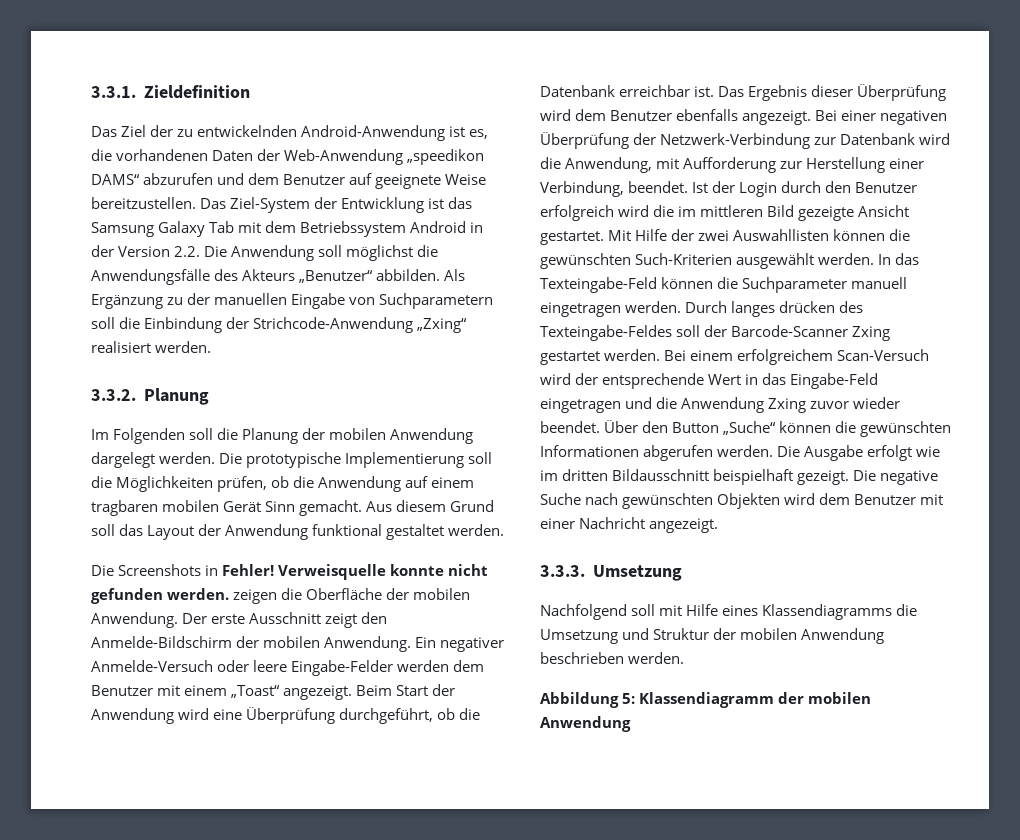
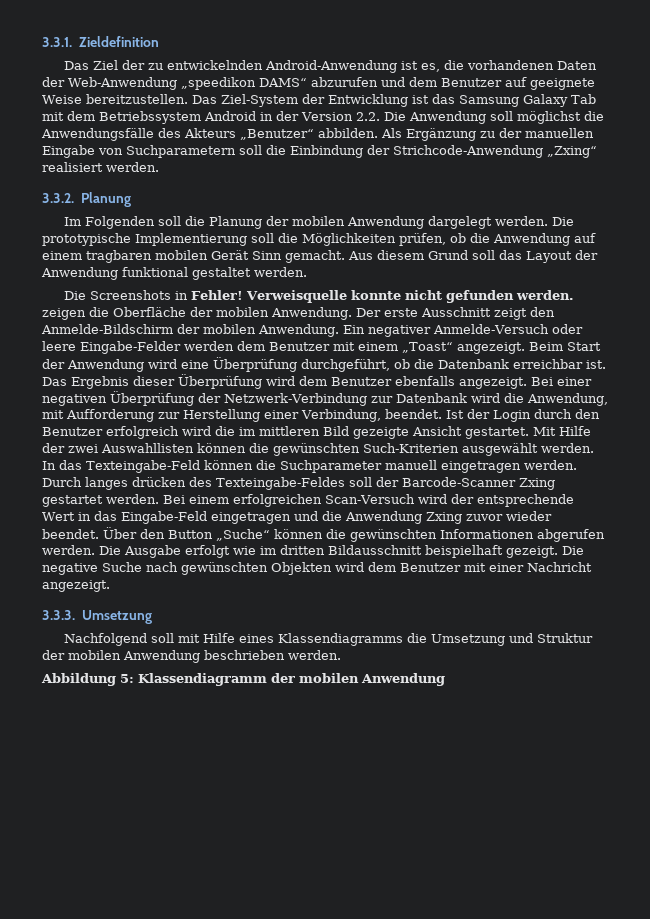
[737,349,834,365] erfolgreichem -> [233,494,322,507] erfolgreichen

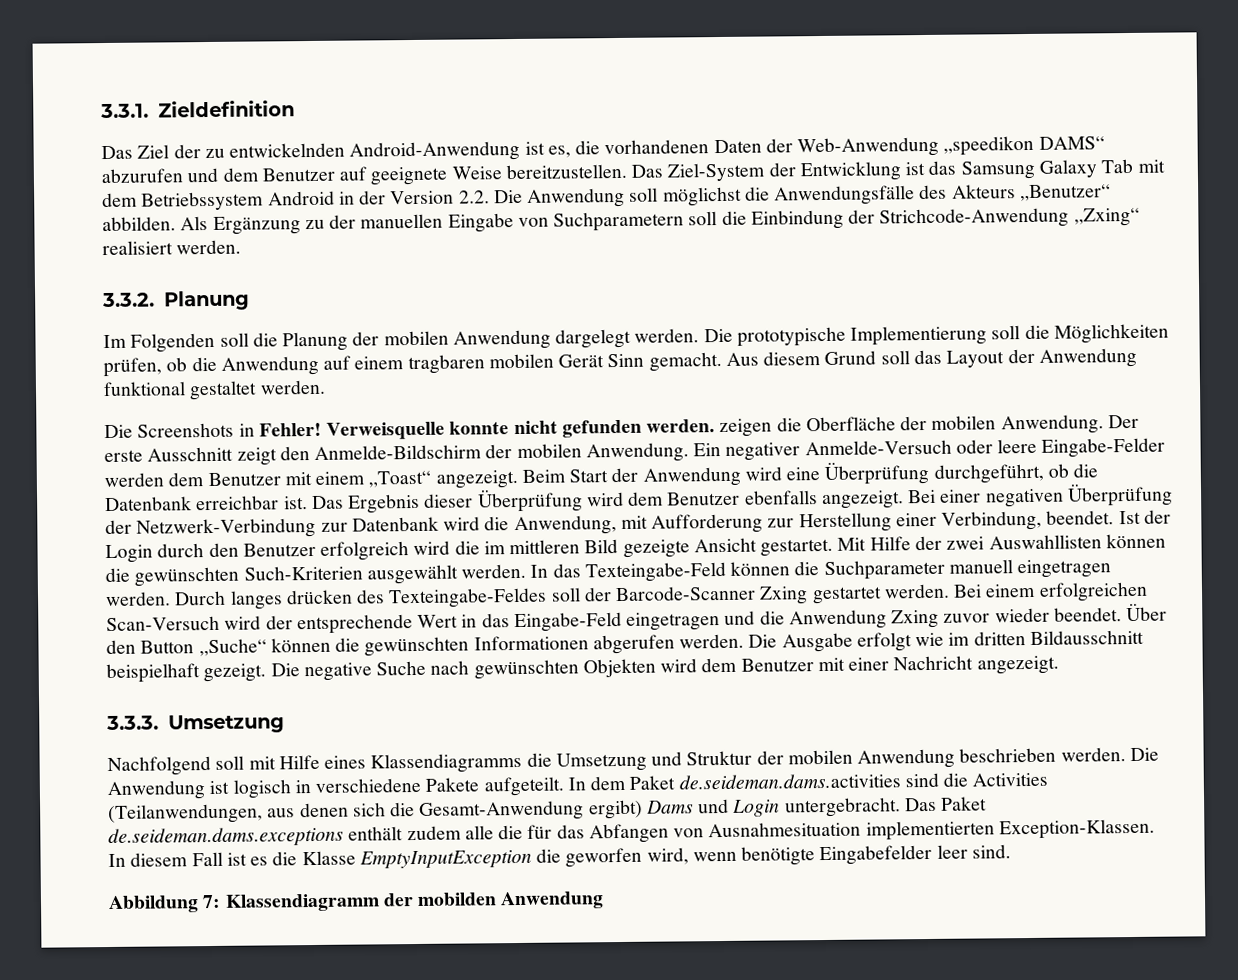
(341, 655) none -> [1129,747,1159,762] [107,772,1049,801] [108,796,988,825] [108,818,1155,848] [108,844,1011,869] Die Anwendung ist logisch in verschiedene Pakete aufgeteilt. In dem Paket de.seideman.dams.activities sind die Activities (Teilanwendungen, aus denen sich die Gesamt-Anwendung ergibt) Dams und Login untergebracht. Das Paket de.seideman.dams.exceptions enthält zudem alle die für das Abfangen von Ausnahmesituation implementierten Exception-Klassen. In diesem Fall ist es die Klasse EmptyInputException die geworfen wird, wenn benötigte Eingabefelder leer sind.
[120,674,134,683] 5: -> [202,894,222,909] 7:
[299,673,359,683] mobilen -> [417,892,498,906] mobilden

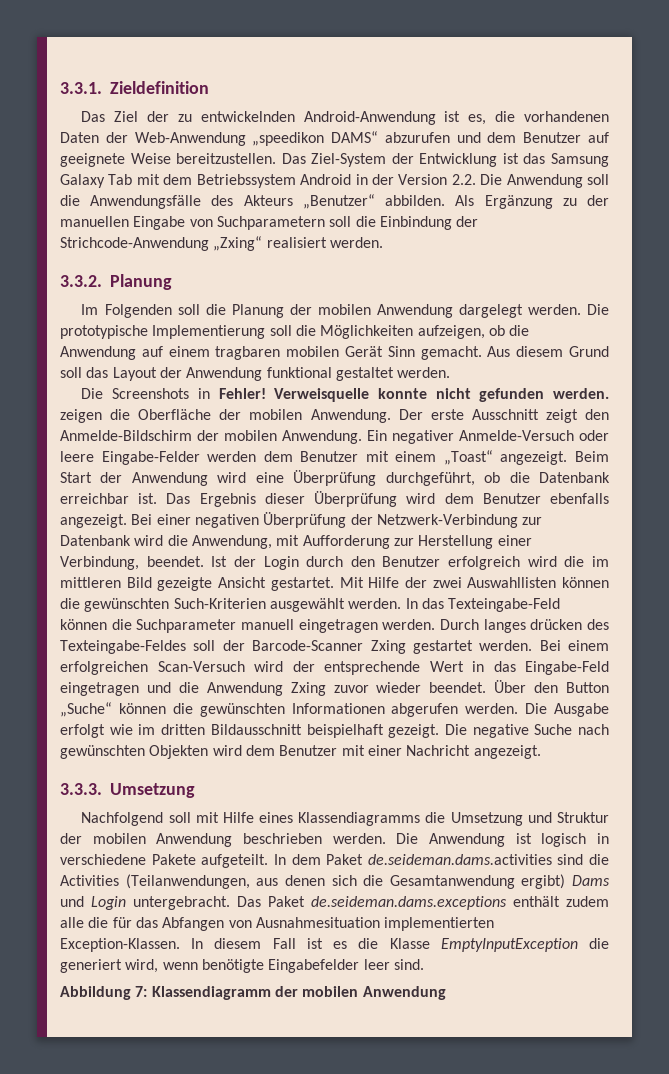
[662,186,742,207] möglichst -> (609, 179) none
[103,357,162,378] prüfen, -> [417,325,485,339] aufzeigen,
[419,800,585,821] Gesamt-Anwendung -> [389,875,515,889] Gesamtanwendung
[565,847,643,868] geworfen -> [60,959,122,973] generiert
[417,892,498,906] mobilden -> [302,986,359,997] mobilen

